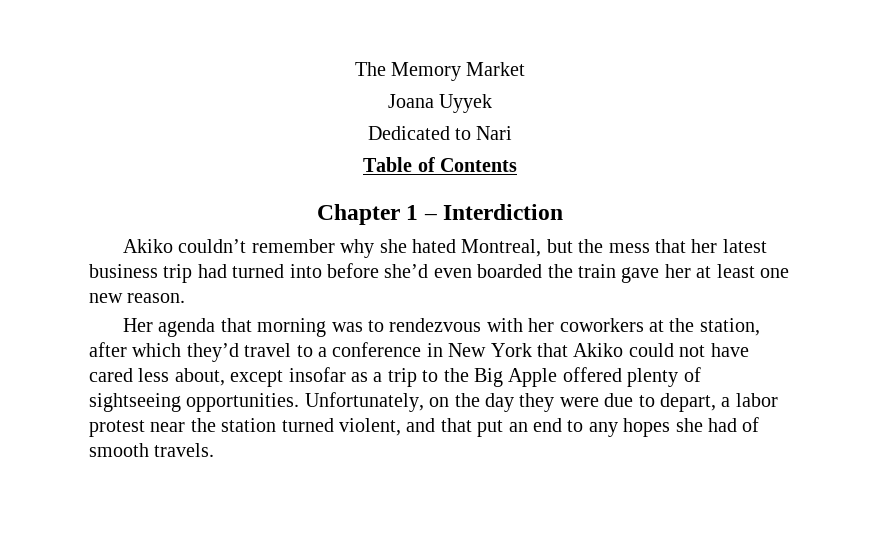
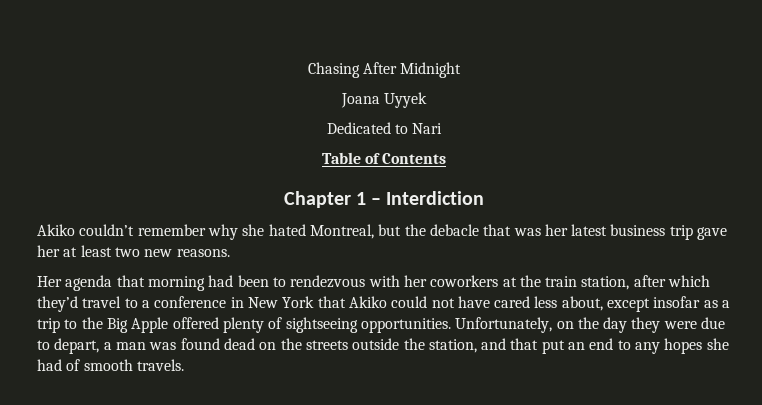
[354,62,526,81] The Memory Market -> [307,62,462,78] Chasing After Midnight
[608,239,687,253] mess that -> [429,224,541,236] debacle that was
[197,263,616,278] had turned into before she’d even boarded the train -> (693, 232) none
[759,268,789,278] [89,293,186,303] one new reason. -> [114,247,230,257] two new reasons.
[331,322,363,332] was -> [208,275,269,287] had been
(695, 325) none -> [545,276,578,287] train
[735,393,778,407] [89,418,401,437] labor protest near the station turned violent, -> [115,338,477,353] man was found dead on the streets outside the station,

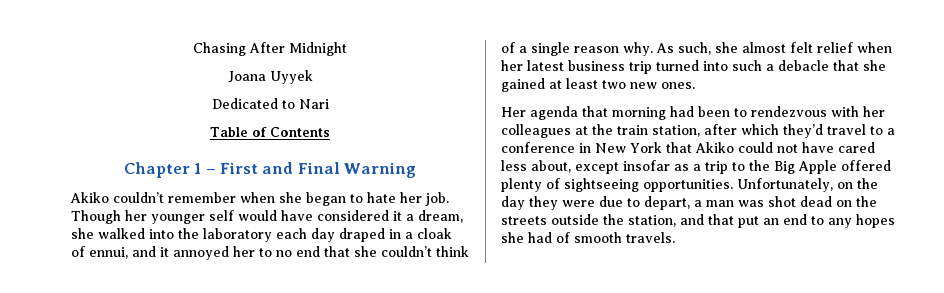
[386,191,485,205] Interdiction -> [220,162,417,178] First and Final Warning
[207,224,728,240] [37,245,60,257] why she hated Montreal, but the debacle that was her latest business trip gave her -> [240,192,449,206] [71,210,463,224] [71,228,452,242] [71,246,469,260] [501,42,892,56] [501,60,886,74] [501,78,545,92] when she began to hate her job. Though her younger self would have considered it a dream, she walked into the laboratory each day draped in a cloak of ennui, and it annoyed her to no end that she couldn’t think of a single reason why. As such, she almost felt relief when her latest business trip turned into such a debacle that she gained
[176,249,230,257] reasons. -> [661,82,695,89] ones.
[430,275,499,287] coworkers -> [501,124,571,138] colleagues
[180,338,220,350] found -> [768,196,796,207] shot

